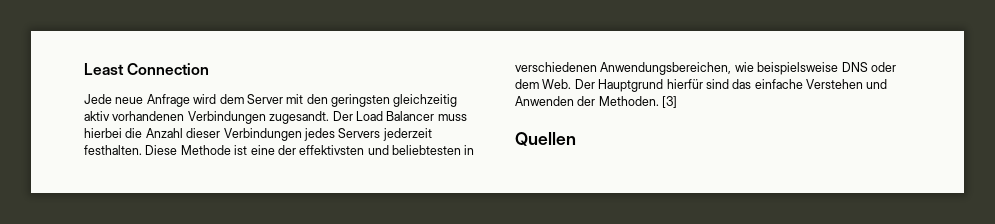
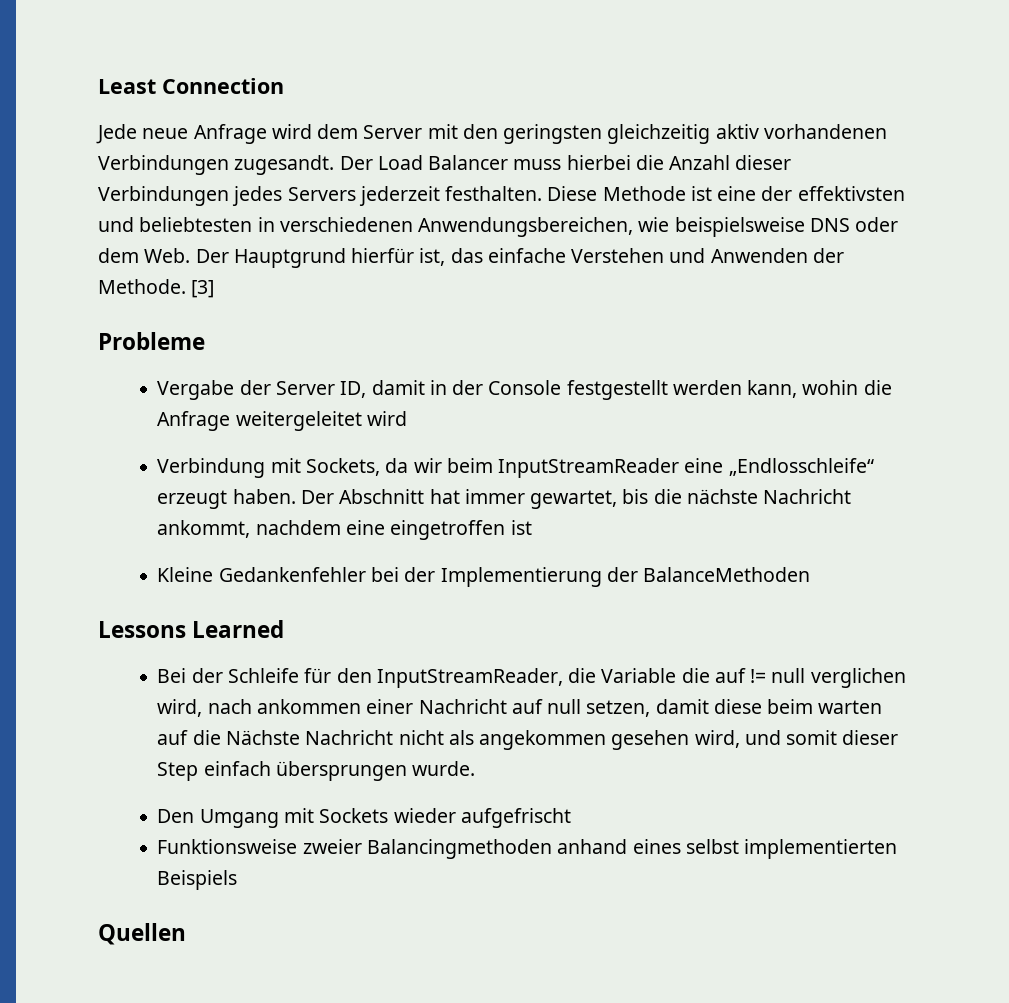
[705,79,729,89] sind -> [419,248,446,266] ist,
[598,96,659,106] Methoden. -> [98,279,186,294] Methode.
(678, 102) none -> [98,332,205,350] [157,380,892,400] [157,411,407,431] [157,458,874,478] [157,489,852,509] [157,520,532,540] [157,567,811,587] [98,620,285,638] [157,668,906,688] [157,699,883,717] [157,730,899,750] [157,761,476,781] [157,808,571,828] [157,839,898,859] [157,870,238,890] // Probleme // Vergabe der Server ID, damit in der Console festgestellt werden kann, wohin die Anfrage weitergeleitet wird // Verbindung mit Sockets, da wir beim InputStreamReader eine „Endlosschleife“ erzeugt haben. Der Abschnitt hat immer gewartet, bis die nächste Nachricht ankommt, nachdem eine eingetroffen ist // Kleine Gedankenfehler bei der Implementierung der BalanceMethoden // Lessons Learned // Bei der Schleife für den InputStreamReader, die Variable die auf != null verglichen wird, nach ankommen einer Nachricht auf null setzen, damit diese beim warten auf die Nächste Nachricht nicht als angekommen gesehen wird, und somit dieser Step einfach übersprungen wurde. // Den Umgang mit Sockets wieder aufgefrischt // Funktionsweise zweier Balancingmethoden anhand eines selbst implementierten Beispiels

